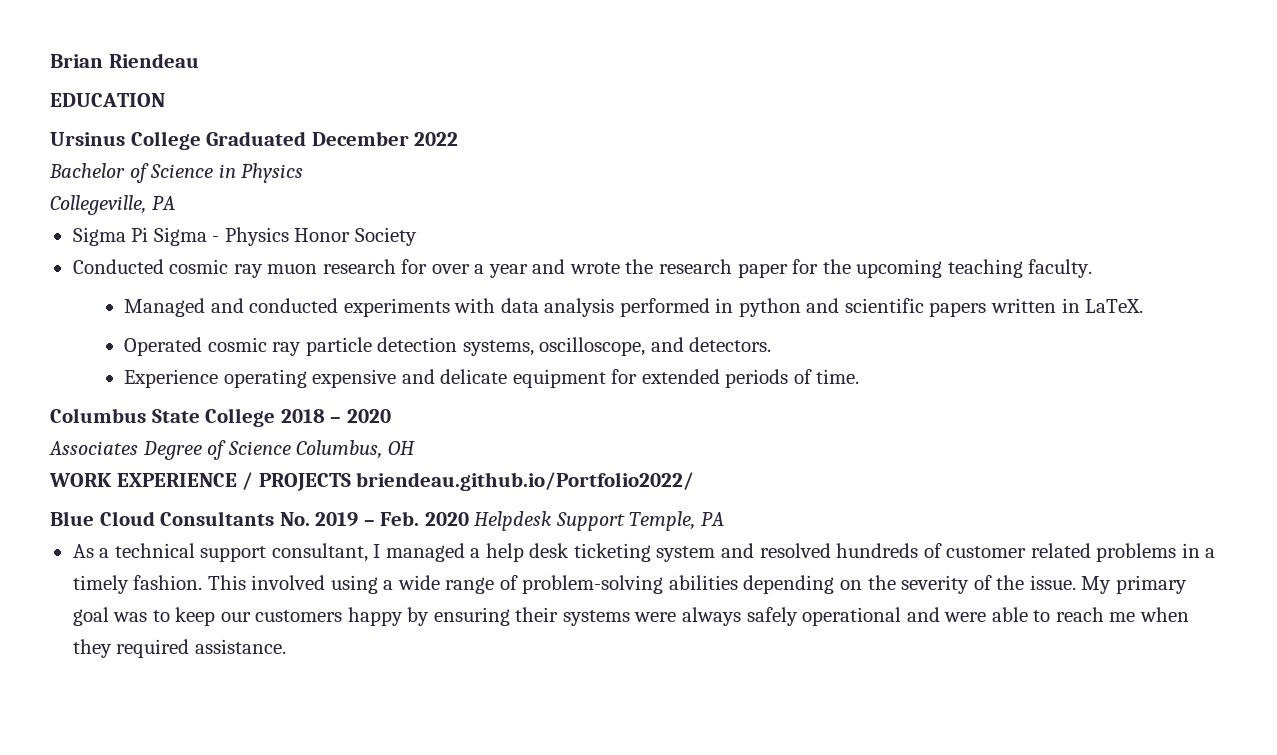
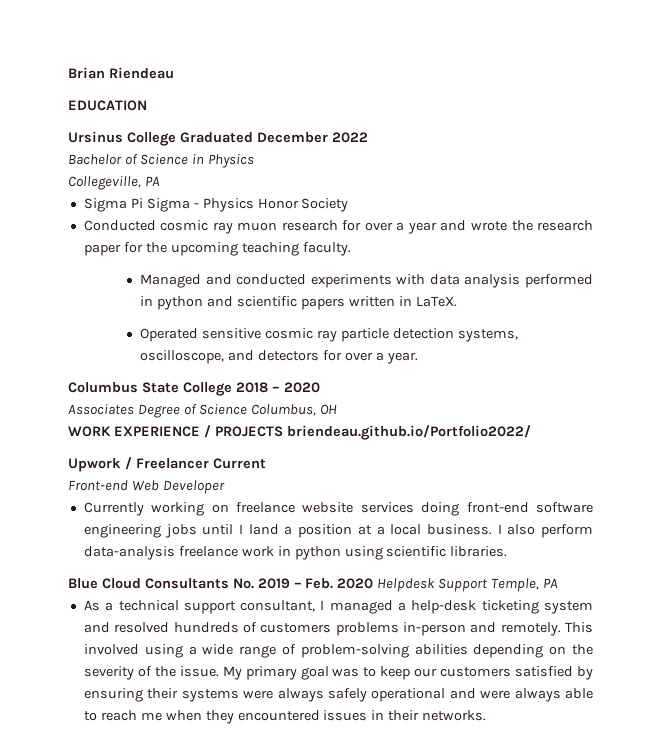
(203, 346) none -> [202,328,262,339] sensitive
[689,337,772,352] [124,369,860,388] detectors. // Experience operating expensive and delicate equipment for extended periods of time. -> [258,350,418,364] detectors for over a year.
(695, 481) none -> [68,457,266,472] [68,480,225,494] [83,502,594,516] [83,524,593,538] [83,546,508,560] // Upwork / Freelancer Current // Front-end Web Developer // Currently working on freelance website services doing front-end software engineering jobs until I land a position at a local business. I also perform data-analysis freelance work in python using scientific libraries.
[485,543,570,562] help desk -> [411,600,477,614] help-desk
[946,543,1216,562] [72,575,203,594] customer related problems in a timely fashion. -> [260,622,561,636] customers problems in-person and remotely.
[347,607,403,626] happy -> [515,666,574,677] satisfied
(987, 617) none -> [514,688,561,702] always
[116,639,286,658] required assistance. -> [237,710,487,721] encountered issues in their networks.

